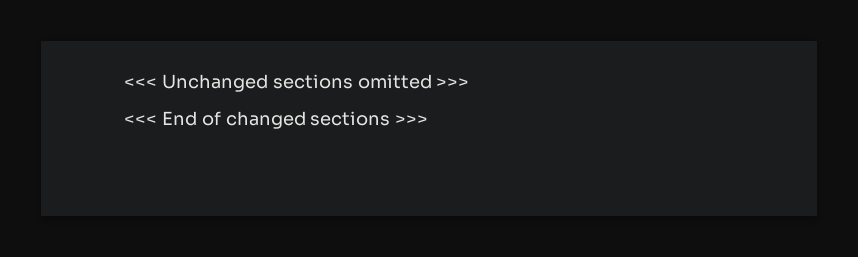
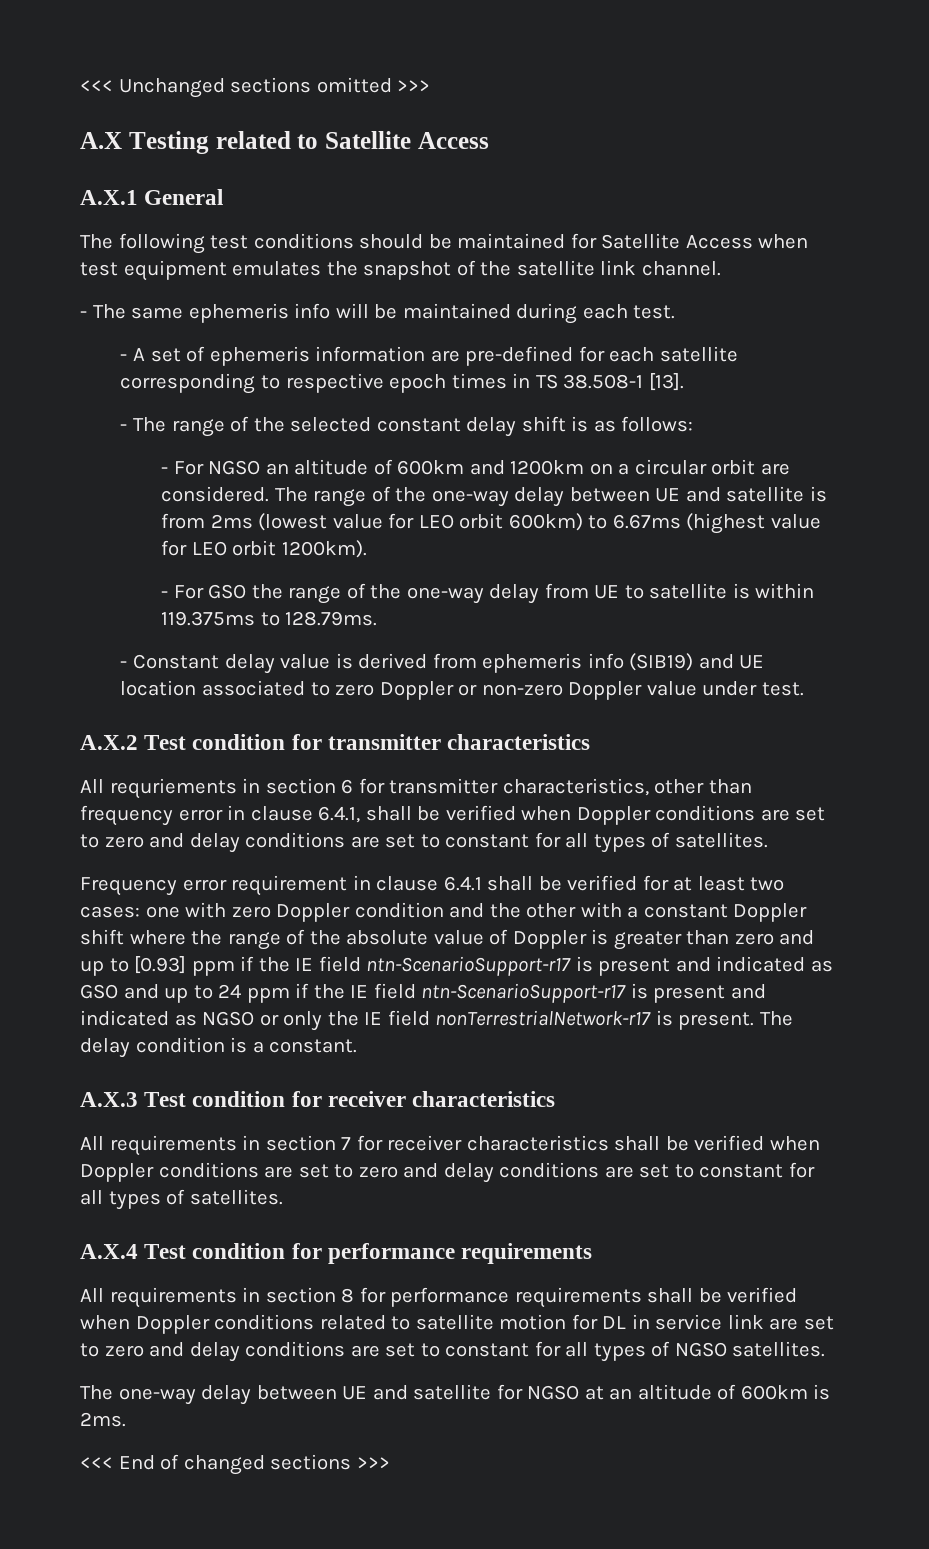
(470, 83) none -> [80,131,489,154] [80,189,224,205] [80,233,809,254] [80,260,721,281] [80,303,676,324] [120,346,738,366] [120,373,684,394] [120,416,694,437] [160,459,790,475] [160,486,827,507] [160,513,821,534] [160,540,367,558] [160,583,815,604] [160,611,378,626] [120,653,765,674] [120,680,804,700] [80,734,591,750] [80,778,752,799] [80,805,826,826] [80,832,768,853] [80,875,785,896] [80,902,808,922] [80,929,815,950] [80,956,833,976] [80,983,766,1003] [80,1010,793,1031] [80,1037,358,1058] [80,1091,556,1107] [80,1135,820,1156] [80,1162,815,1183] [80,1189,283,1210] [80,1243,593,1264] [80,1287,798,1308] [80,1314,834,1334] [80,1341,826,1362] [80,1384,831,1405] [80,1412,126,1427] // A.X Testing related to Satellite Access // A.X.1 General // The following test conditions should be maintained for Satellite Access when test equipment emulates the snapshot of the satellite link channel. // - The same ephemeris info will be maintained during each test. // - A set of ephemeris information are pre-defined for each satellite corresponding to respective epoch times in TS 38.508-1 [13]. // - The range of the selected constant delay shift is as follows: // - For NGSO an altitude of 600km and 1200km on a circular orbit are considered. The range of the one-way delay between UE and satellite is from 2ms (lowest value for LEO orbit 600km) to 6.67ms (highest value for LEO orbit 1200km). // - For GSO the range of the one-way delay from UE to satellite is within 119.375ms to 128.79ms. // - Constant delay value is derived from ephemeris info (SIB19) and UE location associated to zero Doppler or non-zero Doppler value under test. // A.X.2 Test condition for transmitter characteristics // All requriements in section 6 for transmitter characteristics, other than frequency error in clause 6.4.1, shall be verified when Doppler conditions are set to zero and delay conditions are set to constant for all types of satellites. // Frequency error requirement in clause 6.4.1 shall be verified for at least two cases: one with zero Doppler condition and the other with a constant Doppler shift where the range of the absolute value of Doppler is greater than zero and up to [0.93] ppm if the IE field ntn-ScenarioSupport-r17 is present and indicated as GSO and up to 24 ppm if the IE field ntn-ScenarioSupport-r17 is present and indicated as NGSO or only the IE field nonTerrestrialNetwork-r17 is present. The delay condition is a constant. // A.X.3 Test condition for receiver characteristics // All requirements in section 7 for receiver characteristics shall be verified when Doppler conditions are set to zero and delay conditions are set to constant for all types of satellites. // A.X.4 Test condition for performance requirements // All requirements in section 8 for performance requirements shall be verified when Doppler conditions related to satellite motion for DL in service link are set to zero and delay conditions are set to constant for all types of NGSO satellites. // The one-way delay between UE and satellite for NGSO at an altitude of 600km is 2ms.

